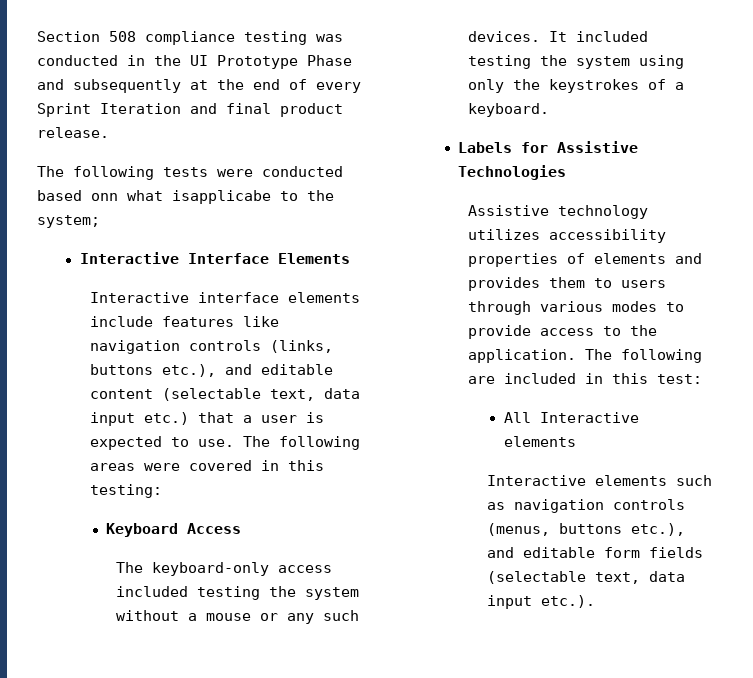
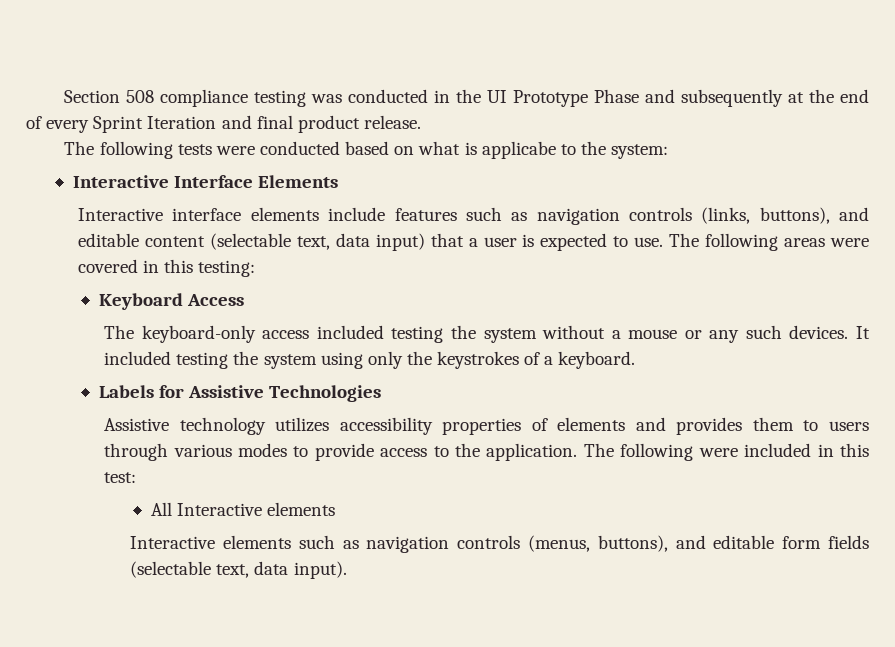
[91,190,334,204] [37,215,100,228] onn what isapplicabe to the system; -> [394,141,669,159] on what is applicabe to the system:
[242,316,279,327] like -> [465,207,528,221] such as
[89,364,216,377] buttons etc.), -> [759,207,830,224] buttons),
[89,412,189,426] input etc.) -> [375,233,425,251] input)
[468,376,496,384] are -> [698,448,738,457] were
[559,523,686,536] buttons etc.), -> [597,535,668,552] buttons),
[487,595,596,609] input etc.). -> [293,561,347,579] input).

